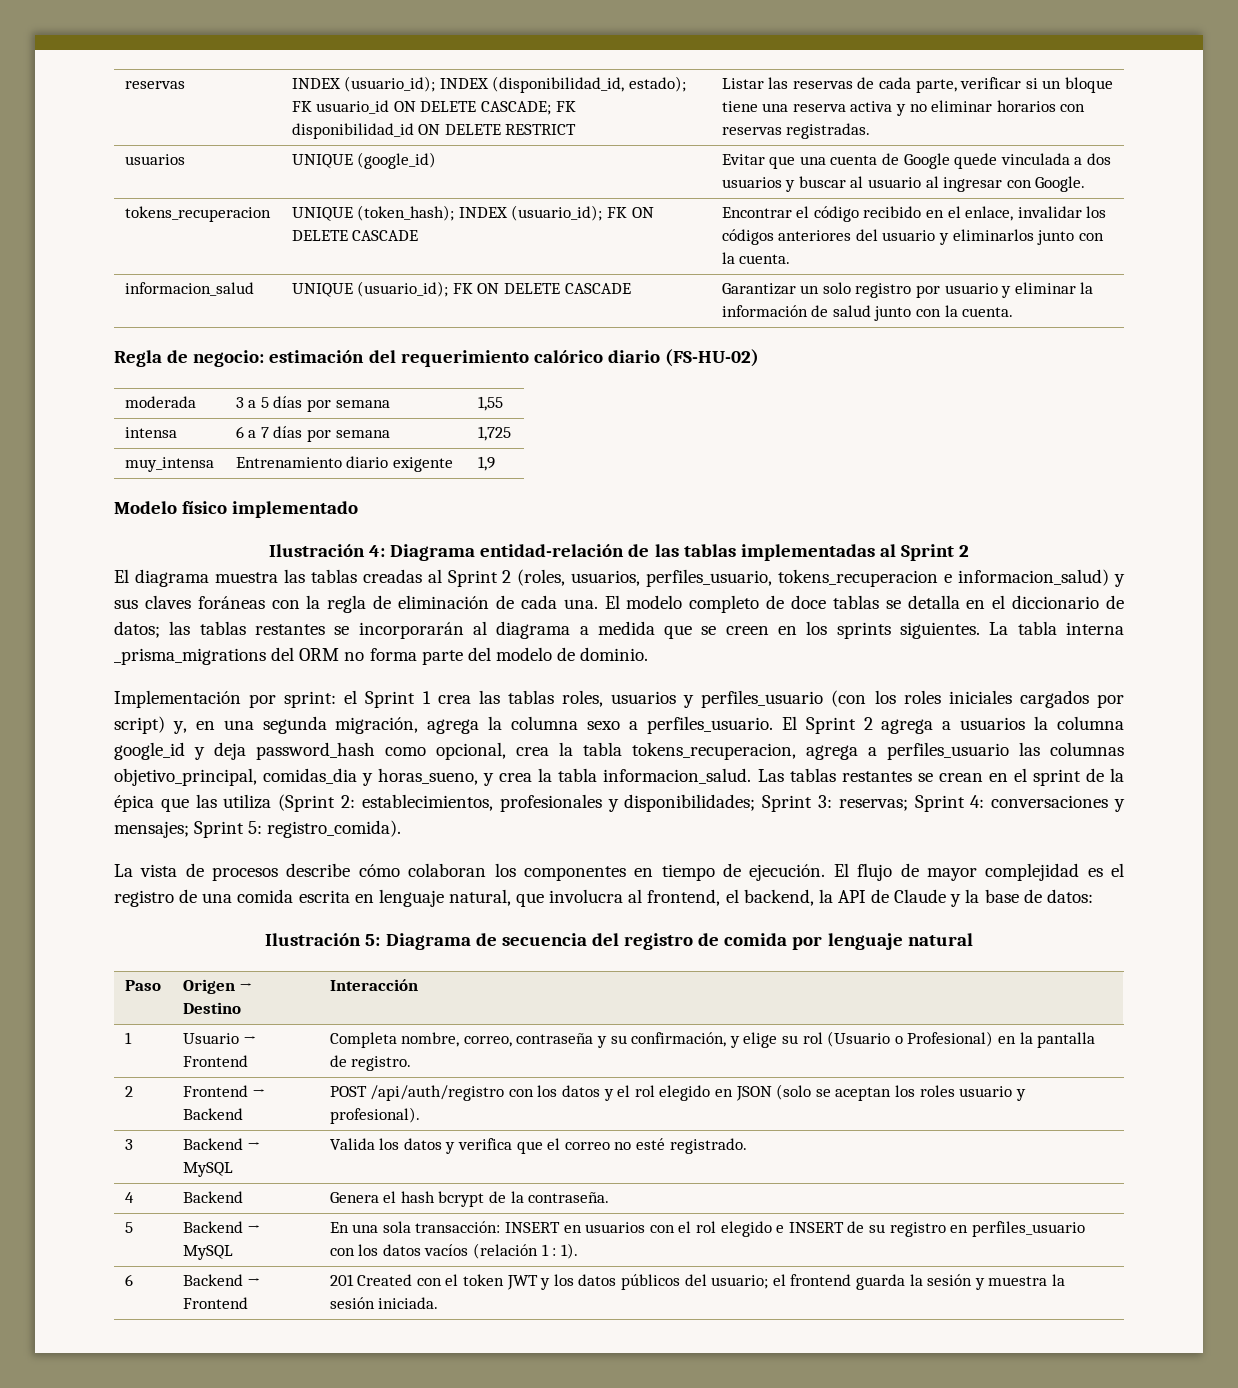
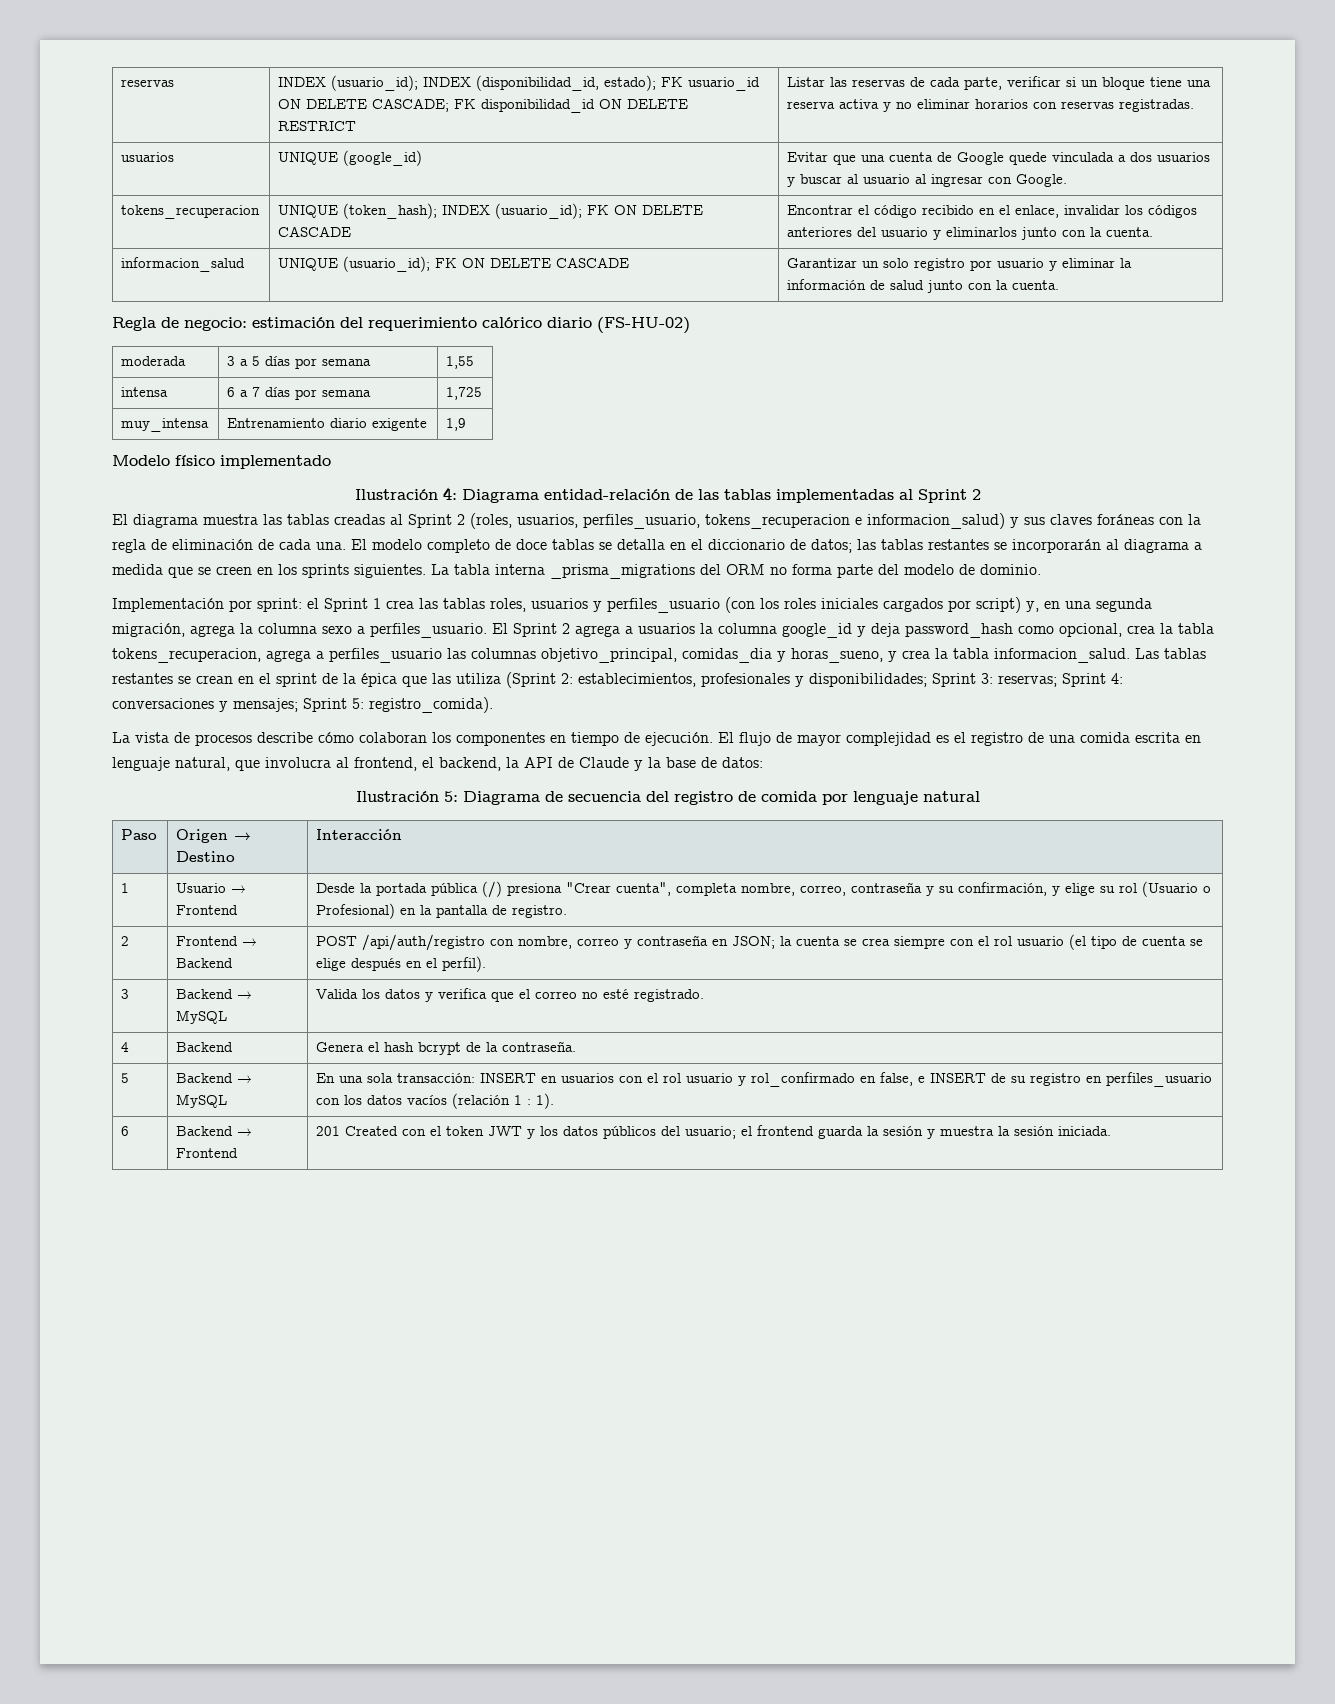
[329,1032,397,1048] Completa -> [316,881,738,898] Desde la portada pública (/) presiona "Crear cuenta", completa
[537,1084,1026,1101] [329,1107,420,1124] los datos y el rol elegido en JSON (solo se aceptan los roles usuario y profesional). -> [518,934,1204,950] [316,956,487,972] nombre, correo y contraseña en JSON; la cuenta se crea siempre con el rol usuario (el tipo de cuenta se elige después en el perfil).
[720,1221,772,1237] elegido -> [686,1072,914,1087] usuario y rol_confirmado en false,

